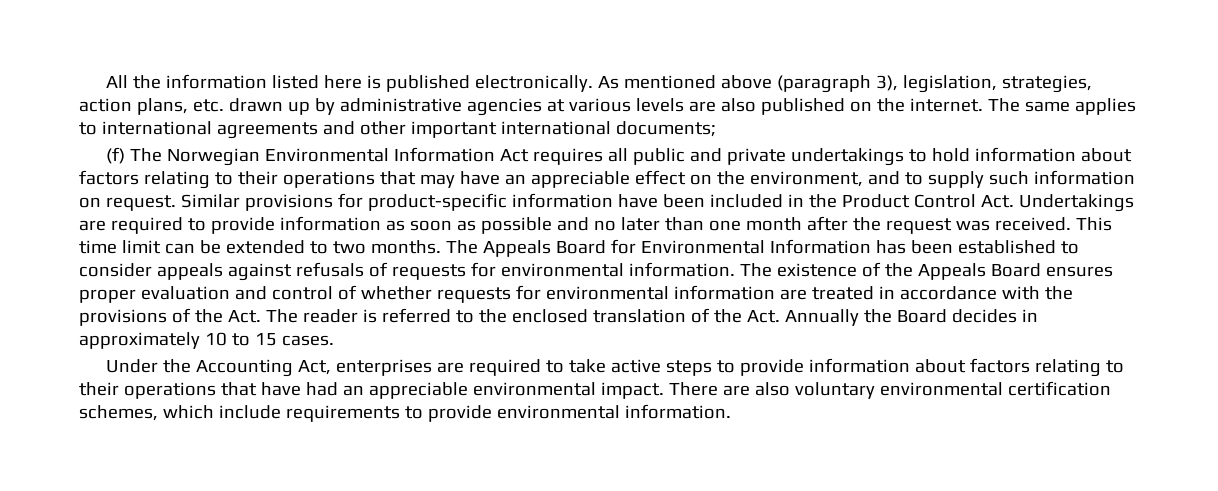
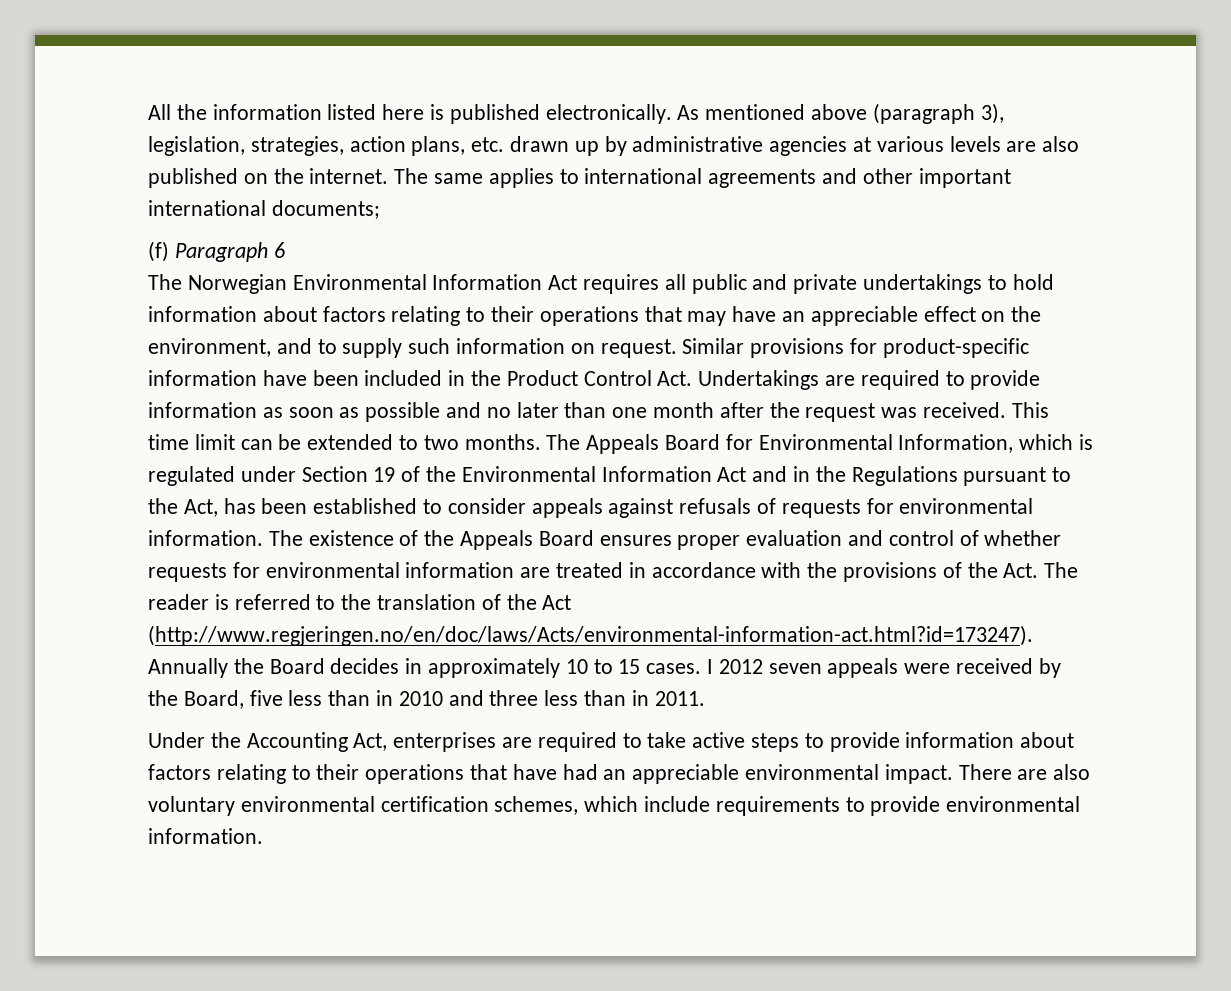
(125, 155) none -> [174,242,285,262] Paragraph 6 //
[769,239,871,254] Information -> [898,434,1094,453] [148,466,1072,486] [148,498,218,517] Information, which is regulated under Section 19 of the Environmental Information Act and in the Regulations pursuant to the Act,
[511,309,588,323] enclosed -> (372, 602) none
[746,310,780,323] Act. -> [542,595,572,610] [148,625,1033,646] Act (http://www.regjeringen.no/en/doc/laws/Acts/environmental-information-act.html?id=173247).
(334, 340) none -> [707,658,1061,678] [148,690,705,709] I 2012 seven appeals were received by the Board, five less than in 2010 and three less than in 2011.

